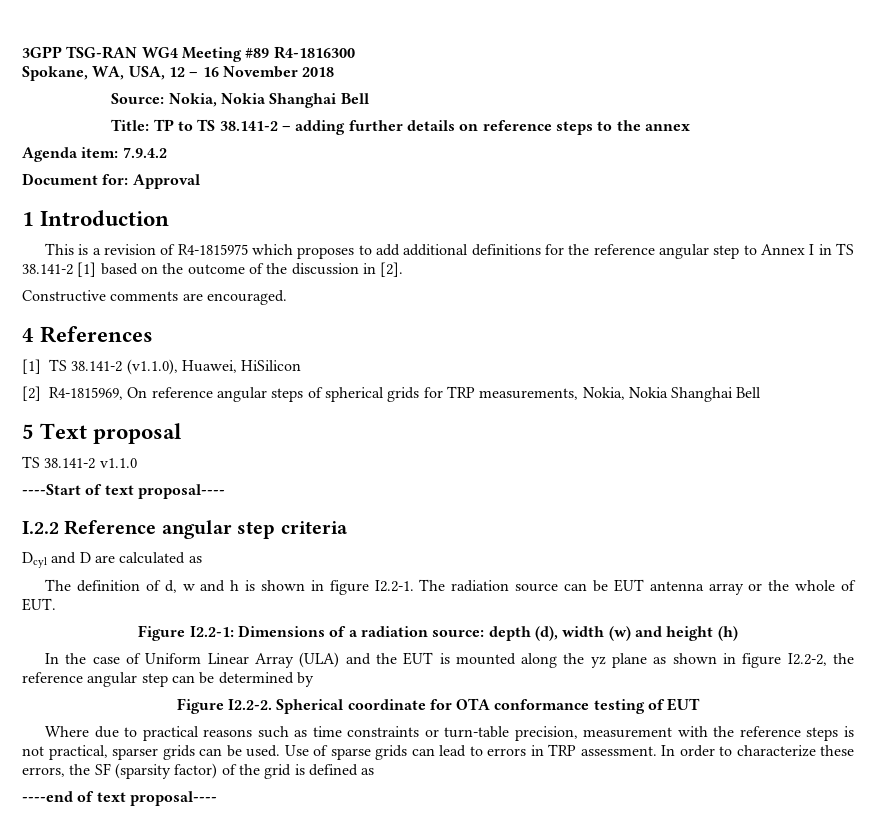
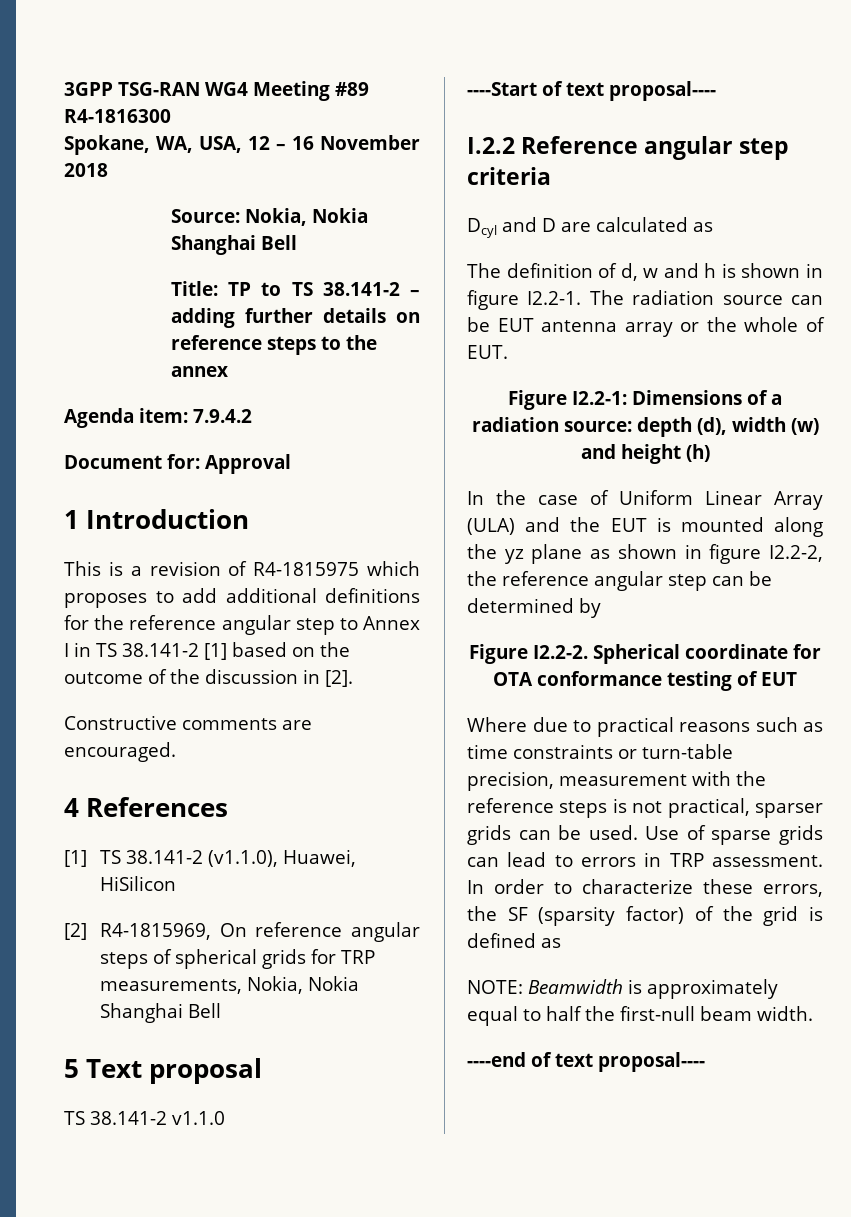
(375, 771) none -> [467,979,778,999] [467,1006,813,1026] // NOTE: Beamwidth is approximately equal to half the first-null beam width.

